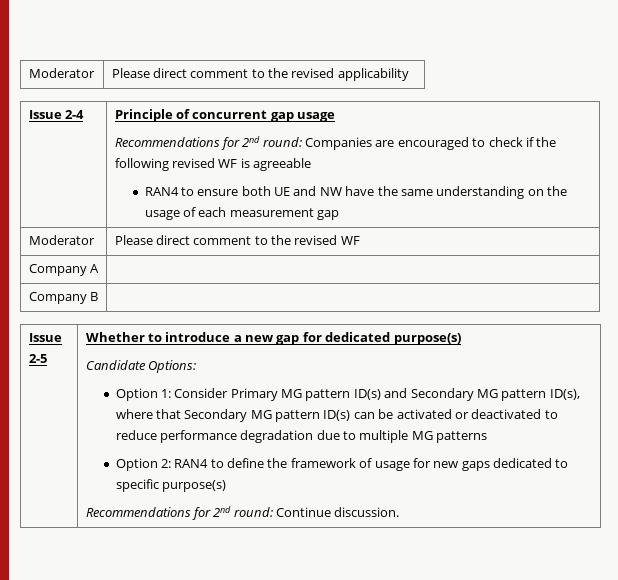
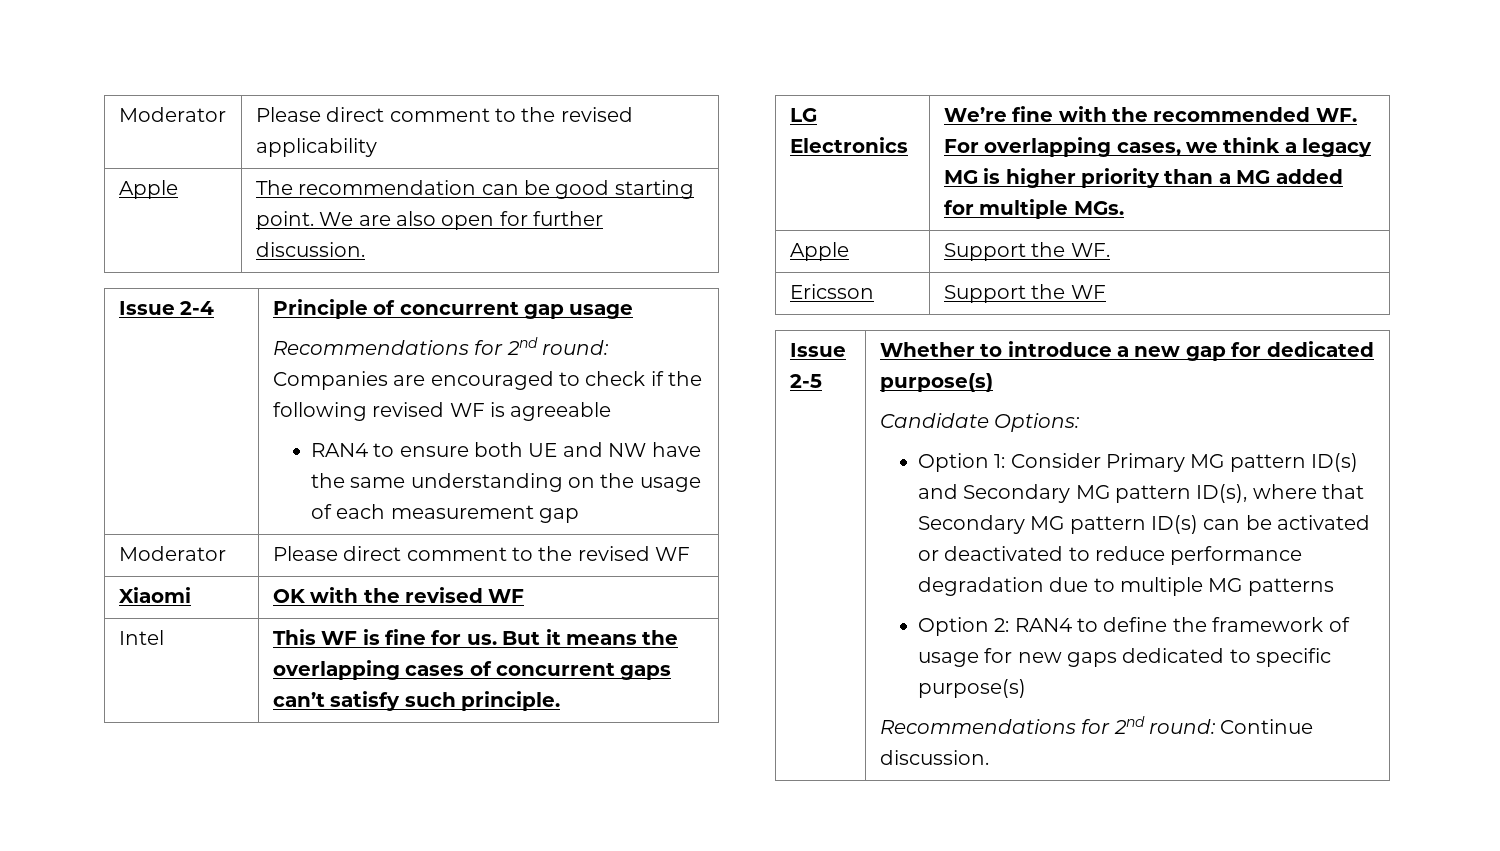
(409, 74) none -> [118,180,178,199] [255,180,694,199] [255,211,604,230] [255,242,365,257] // Apple | The recommendation can be good starting point. We are also open for further discussion.
[28,264,99,276] [28,292,98,304] Company A | // Company B | -> [118,587,191,603] [272,587,525,603] [118,630,164,645] [272,629,679,645] [272,660,672,680] [272,691,561,711] [789,108,817,122] [789,137,908,153] [943,106,1357,122] [943,137,1373,157] [943,168,1343,188] [943,199,1124,219] [789,242,849,261] [943,242,1110,261] [789,284,874,299] [943,284,1106,303] Xiaomi | OK with the revised WF // Intel | This WF is fine for us. But it means the overlapping cases of concurrent gaps can’t satisfy such principle. // LG Electronics | We’re fine with the recommended WF. For overlapping cases, we think a legacy MG is higher priority than a MG added for multiple MGs. // Apple | Support the WF. // Ericsson | Support the WF

